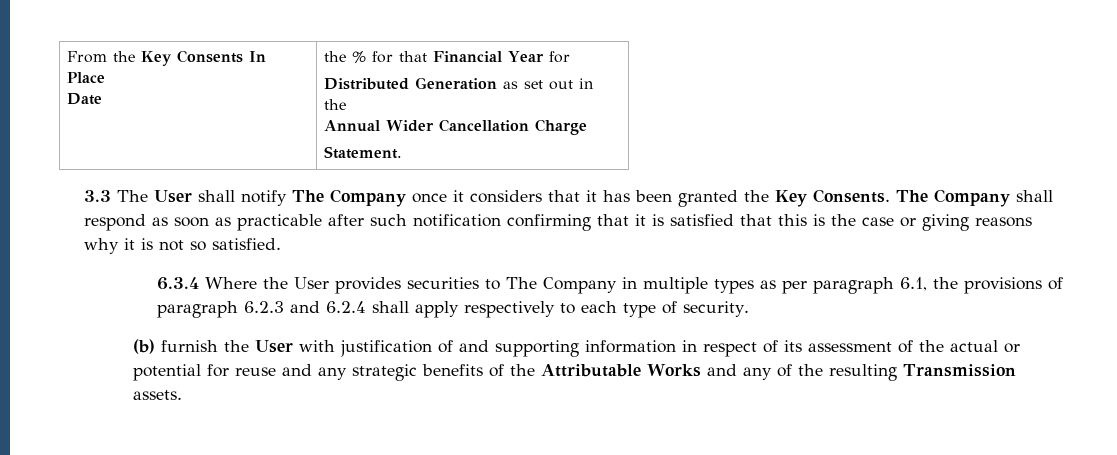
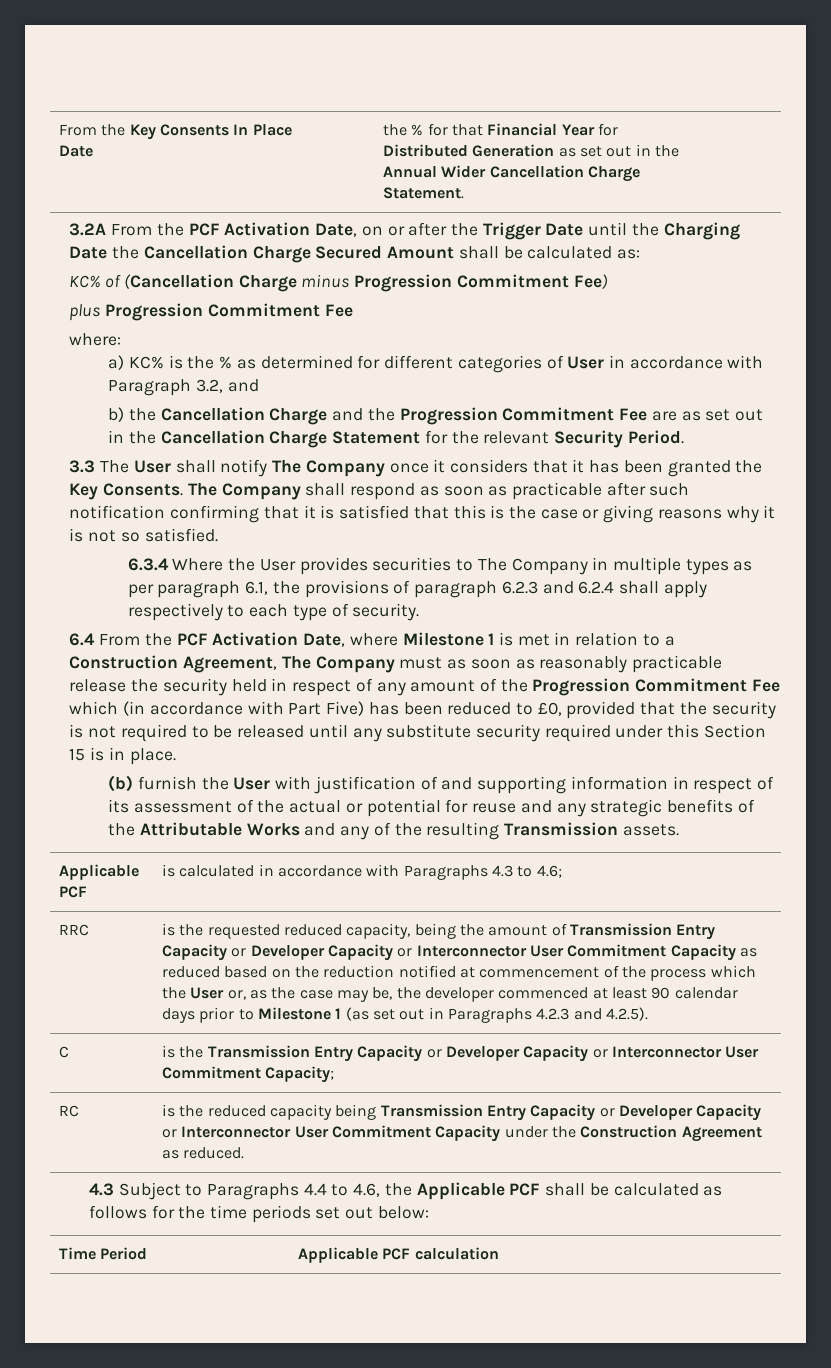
(402, 152) none -> [69,222,740,240] [69,245,640,263] [69,274,608,292] [69,303,353,321] [69,333,122,346] [108,355,764,373] [108,379,259,396] [108,407,763,425] [108,430,684,448] // 3.2A From the PCF Activation Date, on or after the Trigger Date until the Charging Date the Cancellation Charge Secured Amount shall be calculated as: // KC% of (Cancellation Charge minus Progression Commitment Fee) // plus Progression Commitment Fee // where: // a) KC% is the % as determined for different categories of User in accordance with Paragraph 3.2, and // b) the Cancellation Charge and the Progression Commitment Fee are as set out in the Cancellation Charge Statement for the relevant Security Period.
(750, 309) none -> [69,632,675,647] [69,655,722,673] [69,678,780,696] [69,701,776,719] [69,724,766,742] [69,747,176,765] // 6.4 From the PCF Activation Date, where Milestone 1 is met in relation to a Construction Agreement, The Company must as soon as reasonably practicable release the security held in respect of any amount of the Progression Commitment Fee which (in accordance with Part Five) has been reduced to £0, provided that the security is not required to be released until any substitute security required under this Section 15 is in place.
(182, 395) none -> [59,864,140,880] [59,886,88,898] [162,864,562,880] [59,924,90,936] [162,923,716,940] [162,944,757,961] [162,965,756,981] [162,987,738,1002] [162,1007,648,1023] [59,1046,70,1058] [162,1045,760,1062] [162,1066,335,1083] [59,1105,80,1117] [162,1104,762,1121] [162,1125,762,1142] [162,1147,245,1159] [88,1182,723,1200] [88,1205,429,1223] [59,1247,148,1260] [298,1247,499,1263] // Applicable PCF | is calculated in accordance with Paragraphs 4.3 to 4.6; // RRC | is the requested reduced capacity, being the amount of Transmission Entry Capacity or Developer Capacity or Interconnector User Commitment Capacity as reduced based on the reduction notified at commencement of the process which the User or, as the case may be, the developer commenced at least 90 calendar days prior to Milestone 1 (as set out in Paragraphs 4.2.3 and 4.2.5). // C | is the Transmission Entry Capacity or Developer Capacity or Interconnector User Commitment Capacity; // RC | is the reduced capacity being Transmission Entry Capacity or Developer Capacity or Interconnector User Commitment Capacity under the Construction Agreement as reduced. // 4.3 Subject to Paragraphs 4.4 to 4.6, the Applicable PCF shall be calculated as follows for the time periods set out below: // Time Period | Applicable PCF calculation

